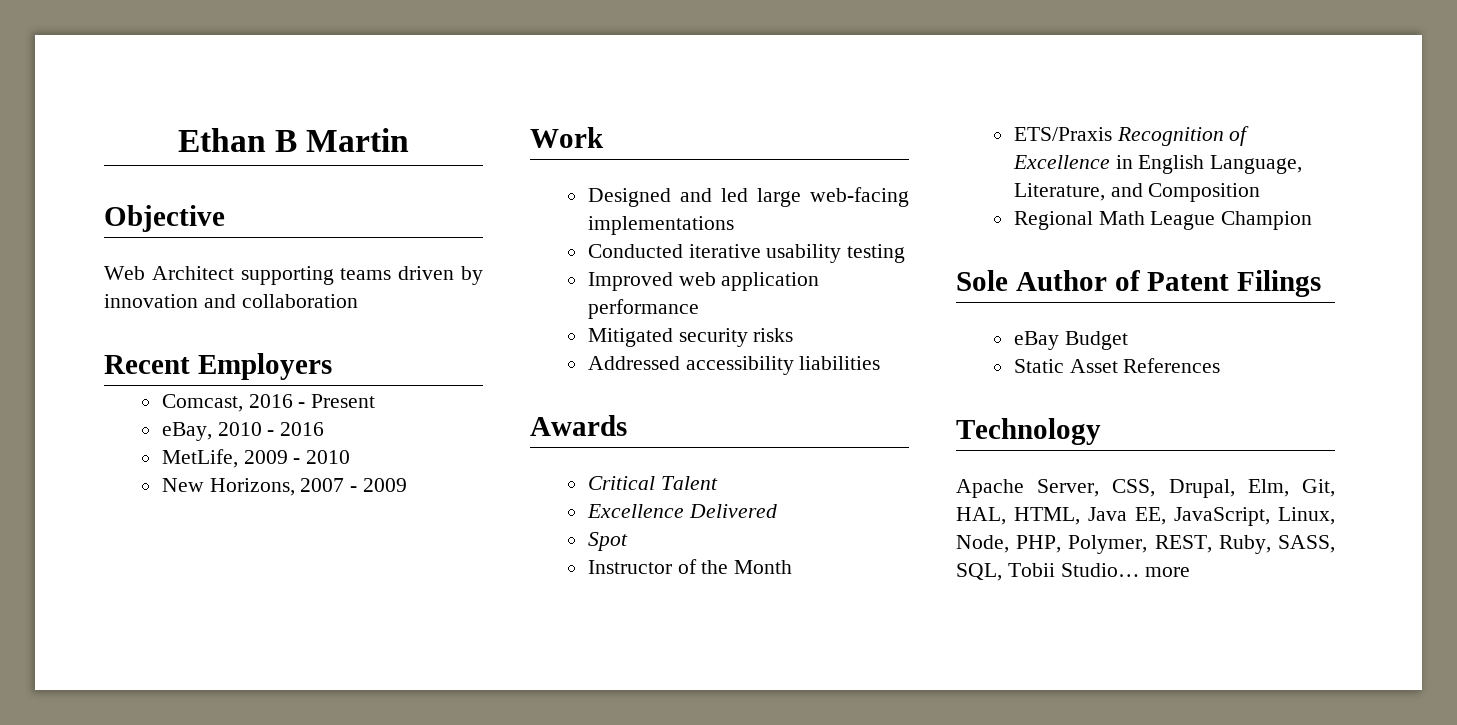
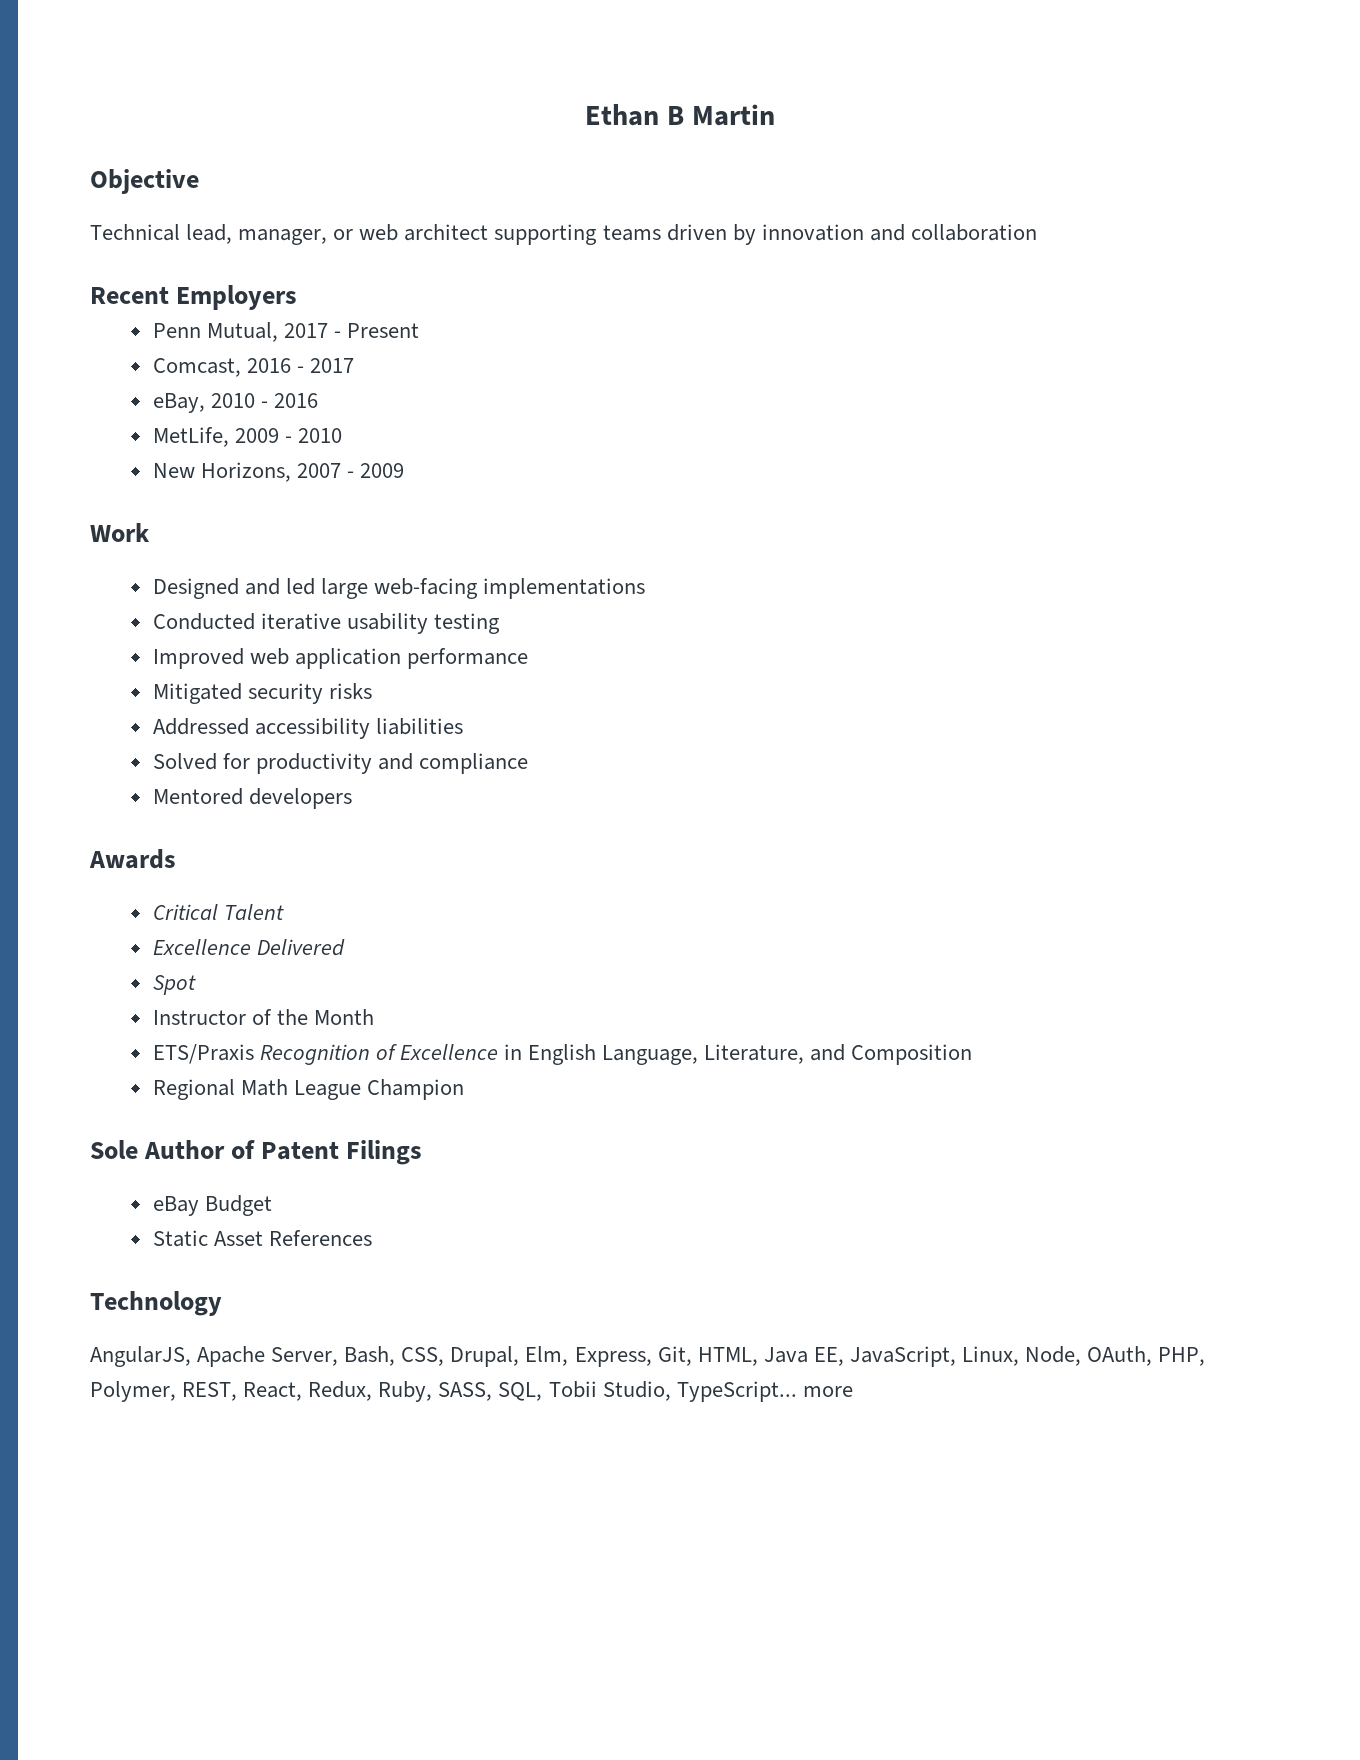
[104,266,234,280] Web Architect -> [90,224,489,245] Technical lead, manager, or web architect
(332, 366) none -> [152,322,419,342] // Penn Mutual, 2017 - Present
[311,394,376,408] Present -> [309,358,354,373] 2017
(881, 363) none -> [152,753,528,774] [152,788,352,809] // Solved for productivity and compliance // Mentored developers
(1101, 431) none -> [90,1346,191,1367] AngularJS,
(1100, 488) none -> [344,1346,396,1366] Bash,
[1302,479,1335,497] [956,507,1006,525] Git, HAL, -> [574,1346,692,1367] Express, Git,
(1009, 544) none -> [1087,1346,1153,1366] OAuth,
(1212, 544) none -> [243,1381,373,1401] React, Redux,
[1060,563,1140,577] Studio… -> [602,1381,797,1402] Studio, TypeScript...

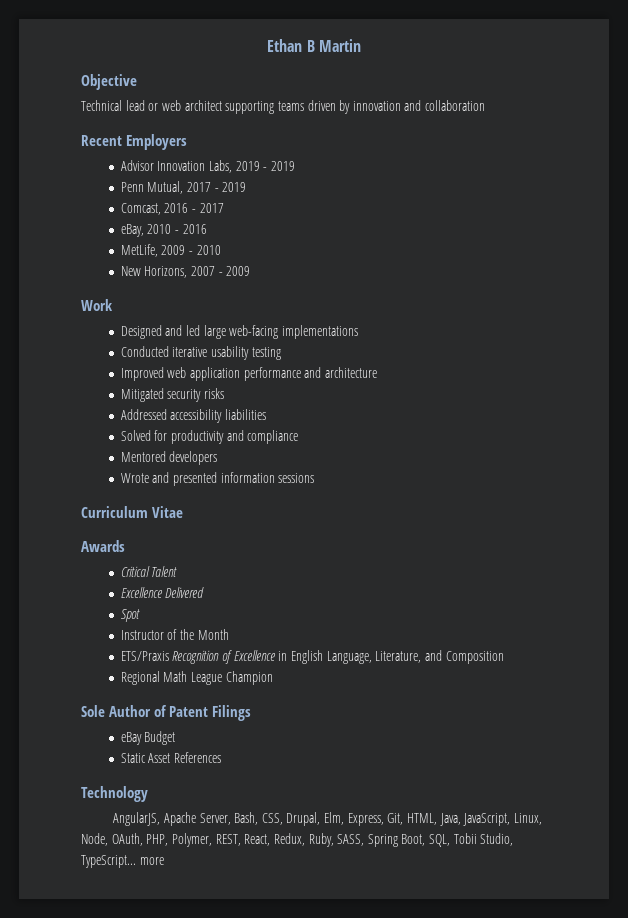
[186,224,328,245] lead, manager, -> [125,100,145,111] lead
(298, 297) none -> [120,160,296,173] // Advisor Innovation Labs, 2019 - 2019
[346,323,419,338] Present -> [222,182,247,192] 2019
(528, 658) none -> [304,367,378,378] and architecture
(352, 798) none -> [120,472,315,486] [81,506,184,518] // Wrote and presented information sessions // Curriculum Vitae
[763,1347,844,1366] Java EE, -> [439,813,461,826] Java,
(493, 1391) none -> [367,834,426,847] Spring Boot,

